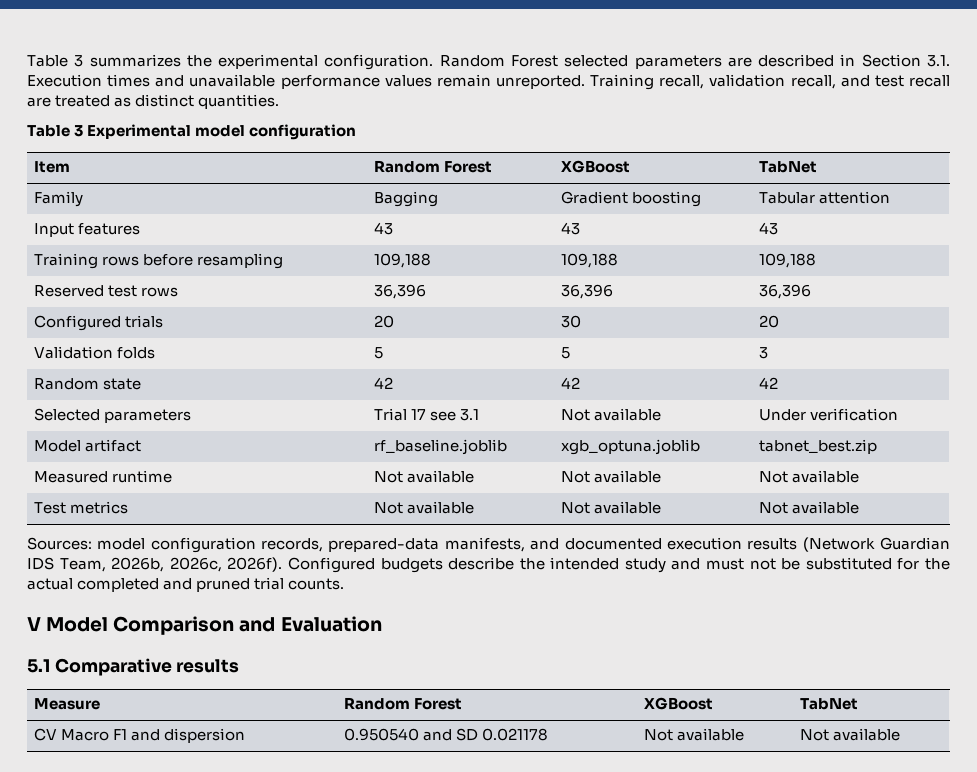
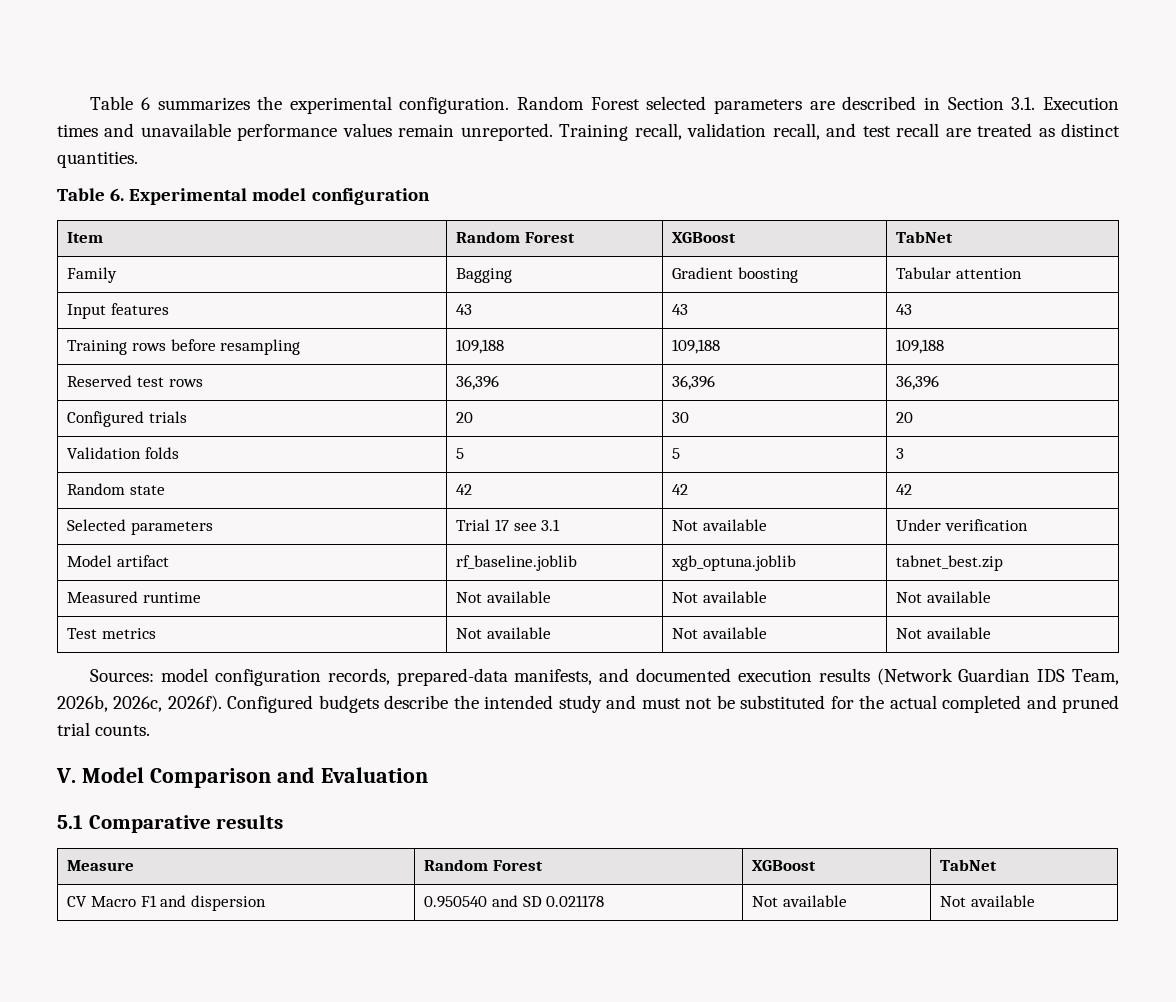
[27,55,84,67] Table 3 -> [90,96,150,110] Table 6
[74,125,84,137] 3 -> [110,188,125,201] 6.
[27,617,41,631] V -> [56,768,76,783] V.

